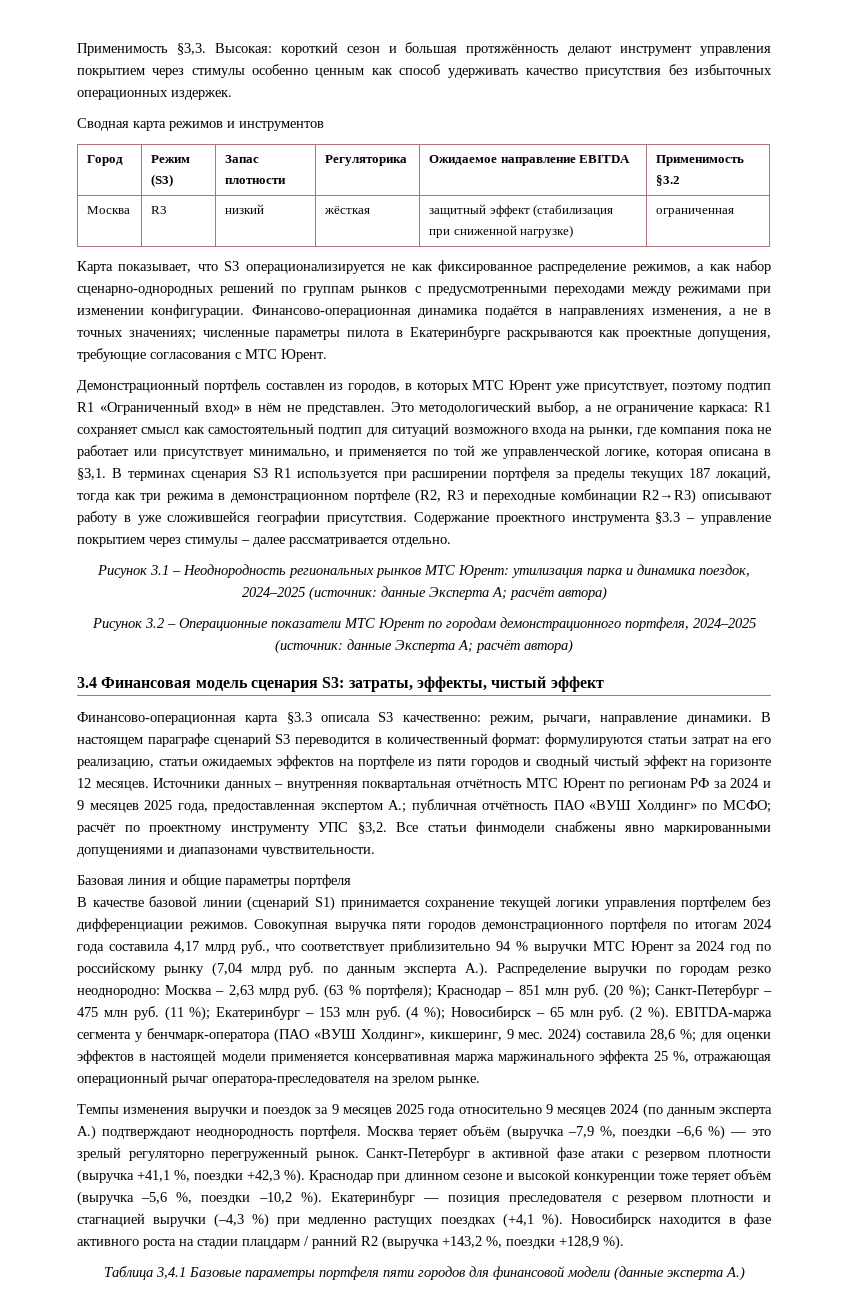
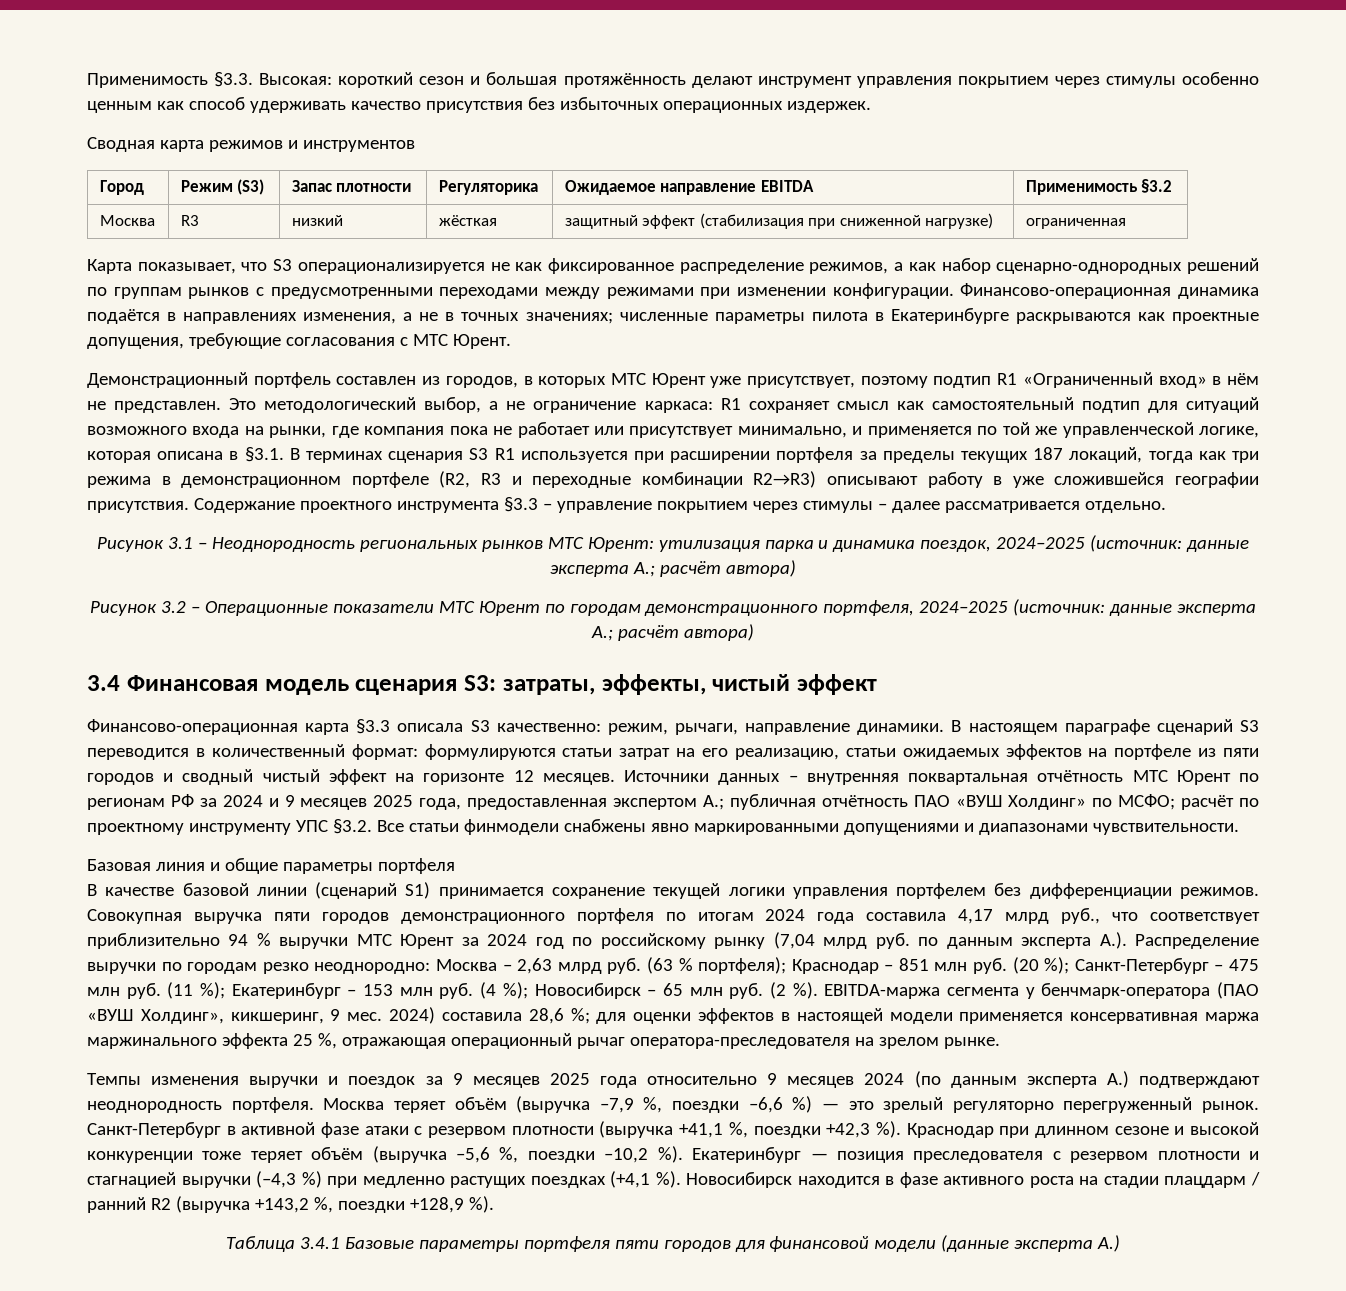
[77,43,206,56] Применимость §3,3. -> [87,72,254,88] Применимость §3.3.
[77,468,106,480] §3,1. -> [244,447,284,462] §3.1.
[428,587,507,600] Эксперта А; -> [550,562,656,577] эксперта А.;
[395,640,473,653] Эксперта А; -> [1177,604,1257,616] [591,626,614,641] эксперта А.;
[357,822,387,834] §3,2. -> [332,819,372,834] §3.2.
[155,1267,186,1279] 3,4.1 -> [299,1237,340,1249] 3.4.1

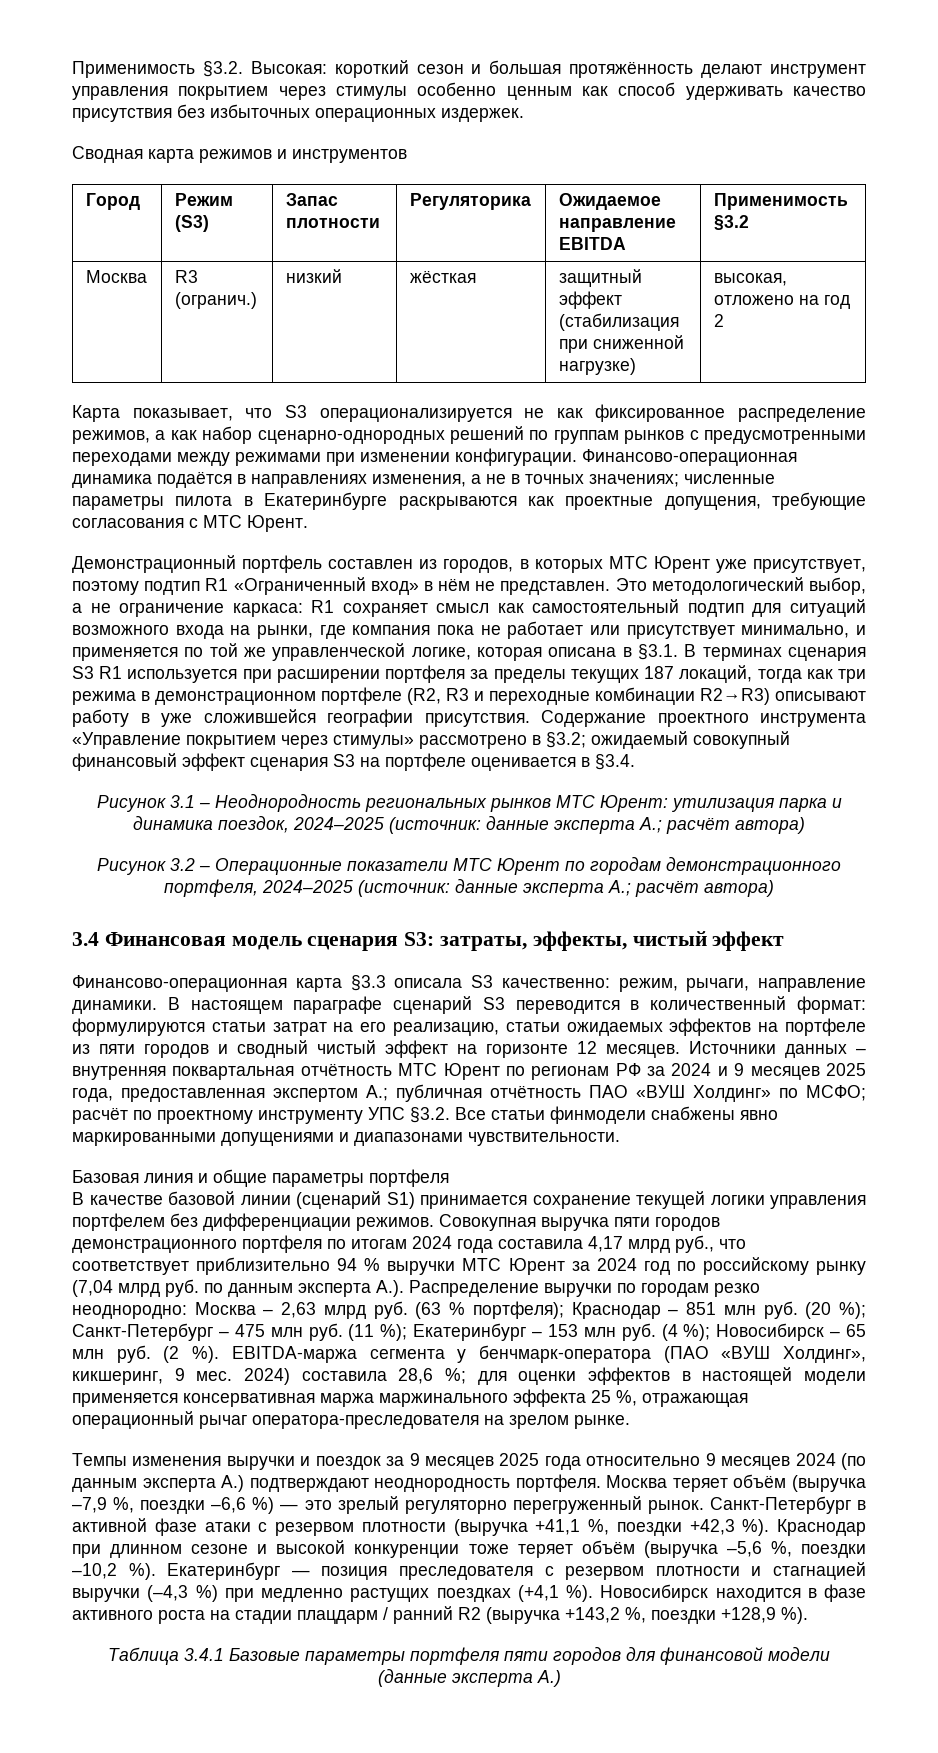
[87,72,254,88] Применимость §3.3. -> [72,61,243,78] Применимость §3.2.
(199, 220) none -> [174,292,257,309] (огранич.)
[1025,218,1126,229] ограниченная -> [713,273,787,286] [713,295,850,309] [713,314,724,327] высокая, отложено на год 2
[503,497,1166,513] §3.3 – управление покрытием через стимулы – далее рассматривается отдельно. -> [72,731,790,749] [72,753,635,771] «Управление покрытием через стимулы» рассмотрено в §3.2; ожидаемый совокупный финансовый эффект сценария S3 на портфеле оценивается в §3.4.

